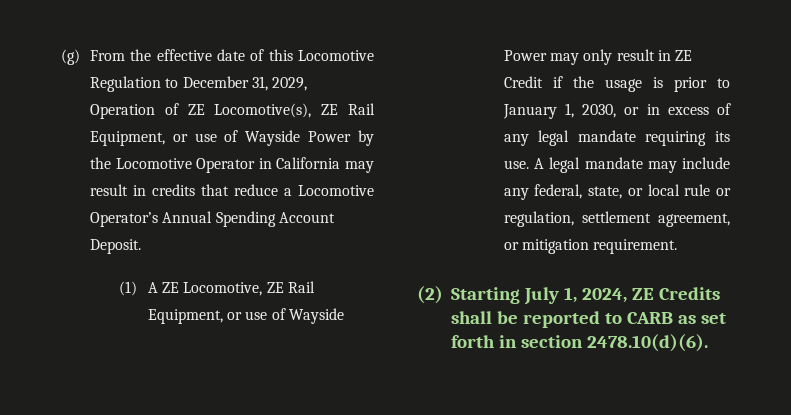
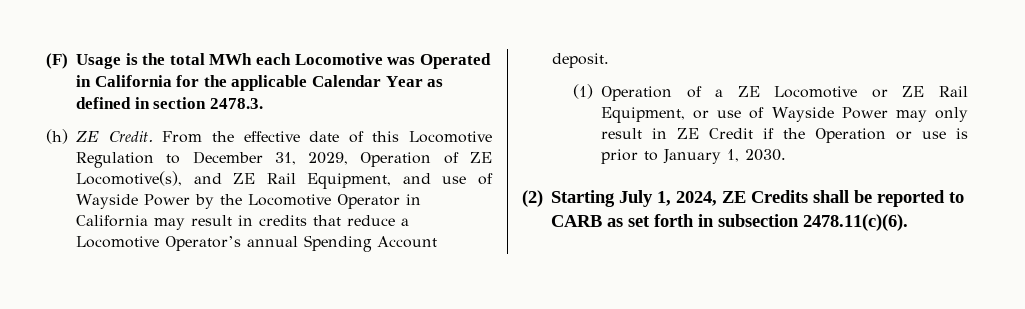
[61,49,80,65] (g) -> [46,53,491,69] [76,75,444,91] [76,97,263,109] [46,129,153,144] (F) Usage is the total MWh each Locomotive was Operated in California for the applicable Calendar Year as defined in section 2478.3. // (h) ZE Credit.
[321,103,375,115] [89,131,188,146] ZE Rail Equipment, or -> [193,173,431,189] and ZE Rail Equipment, and
[162,211,213,223] Annual -> [247,236,298,247] annual
[89,239,141,254] Deposit. -> [552,53,609,68] deposit.
[147,282,263,296] A ZE Locomotive, -> [601,86,888,101] Operation of a ZE Locomotive or
[604,79,642,92] usage -> [815,128,947,143] Operation or use
[582,103,731,118] [503,130,730,146] [503,157,730,173] [503,184,731,200] [503,211,730,227] [503,239,678,254] 2030, or in excess of any legal mandate requiring its use. A legal mandate may include any federal, state, or local rule or regulation, settlement agreement, or mitigation requirement. -> [745,149,787,161] 2030.
[520,334,708,352] section 2478.10(d)(6). -> [718,214,908,231] subsection 2478.11(c)(6).

